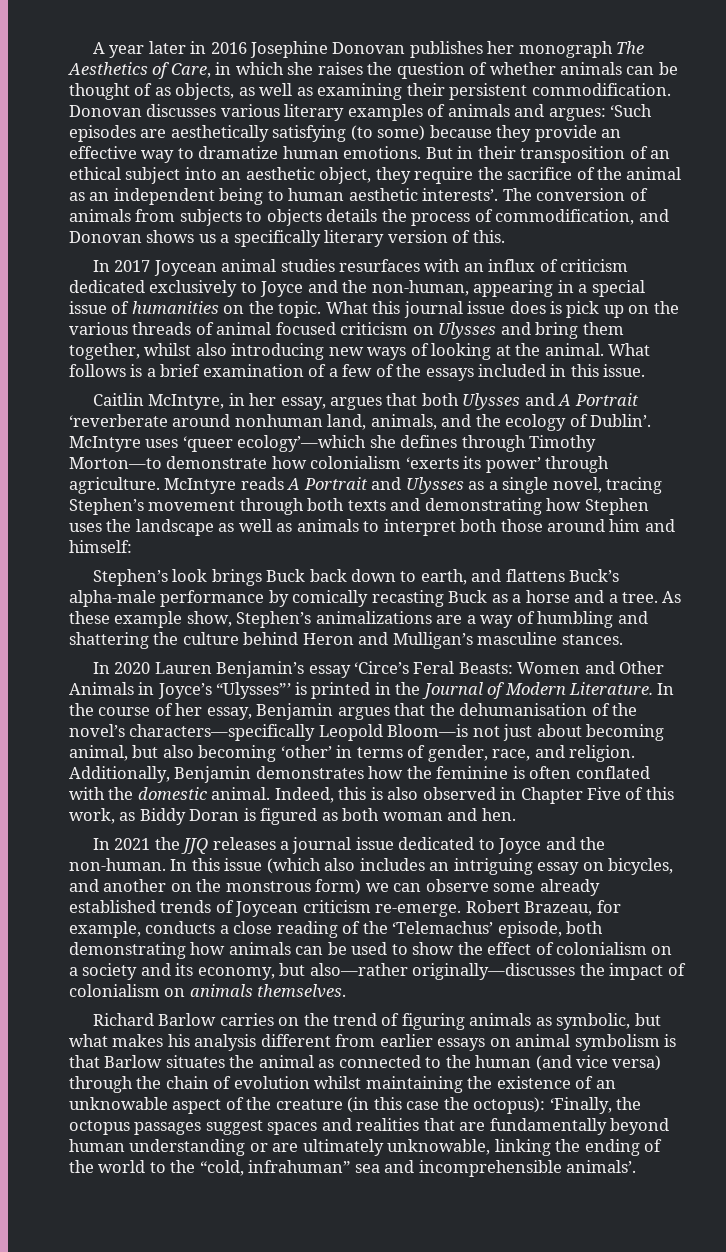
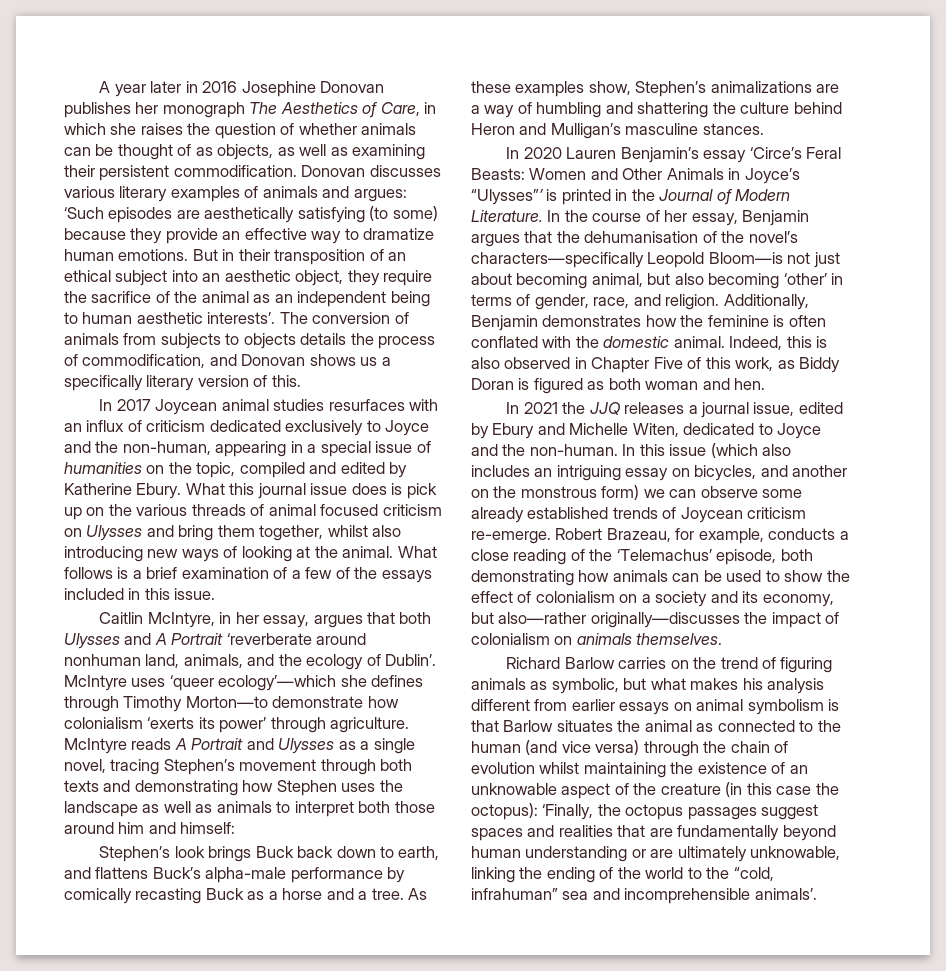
[278,301,322,318] topic. -> [196,462,408,478] [64,483,182,499] topic, compiled and edited by Katherine Ebury.
[114,611,183,628] example -> [515,81,585,97] examples
[355,837,394,850] issue -> [753,402,843,416] [471,423,679,439] issue, edited by Ebury and Michelle Witen,

